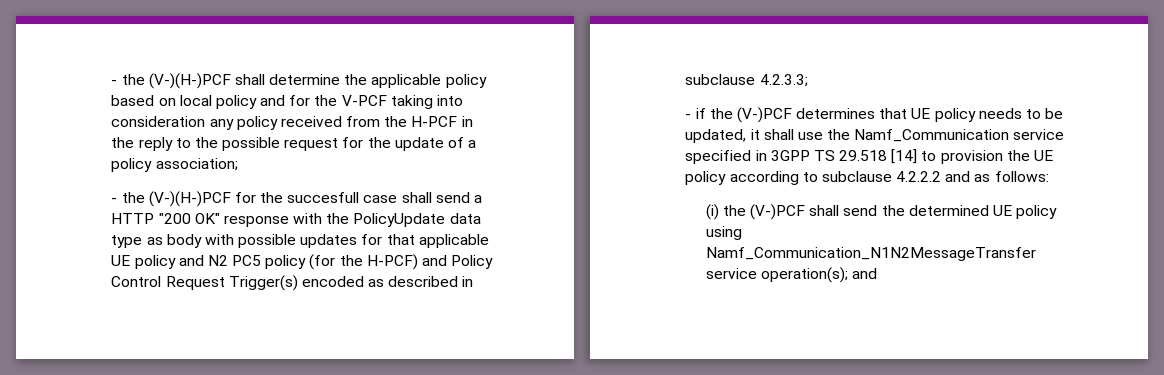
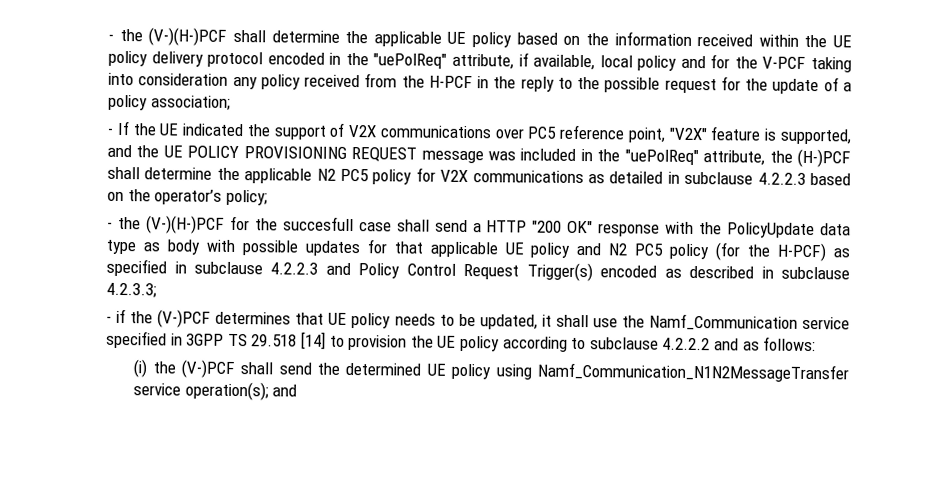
(442, 81) none -> [447,31,467,45] UE
(176, 102) none -> [585,31,853,48] [108,50,596,71] the information received within the UE policy delivery protocol encoded in the "uePolReq" attribute, if available,
(238, 164) none -> [107,120,852,145] [107,144,851,168] [107,166,851,186] [107,189,268,206] // - If the UE indicated the support of V2X communications over PC5 reference point, "V2X" feature is supported, and the UE POLICY PROVISIONING REQUEST message was included in the "uePolReq" attribute, the (H-)PCF shall determine the applicable N2 PC5 policy for V2X communications as detailed in subclause 4.2.2.3 based on the operator’s policy;
(418, 262) none -> [833,248,851,258] [106,258,319,277] as specified in subclause 4.2.2.3

